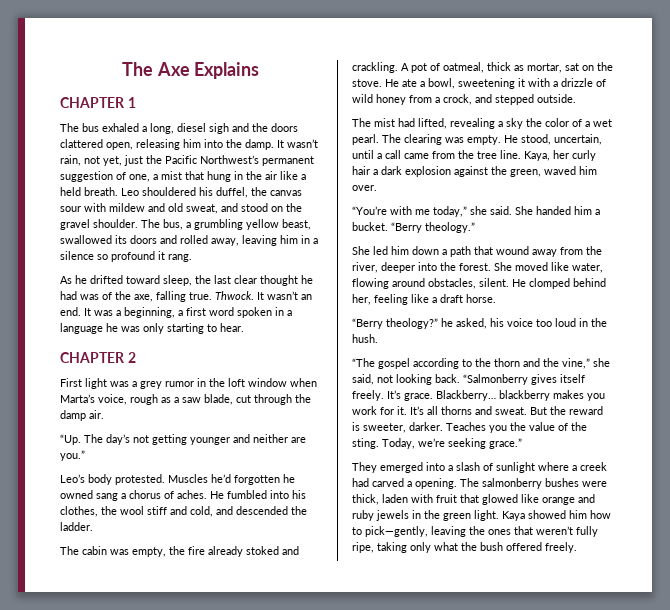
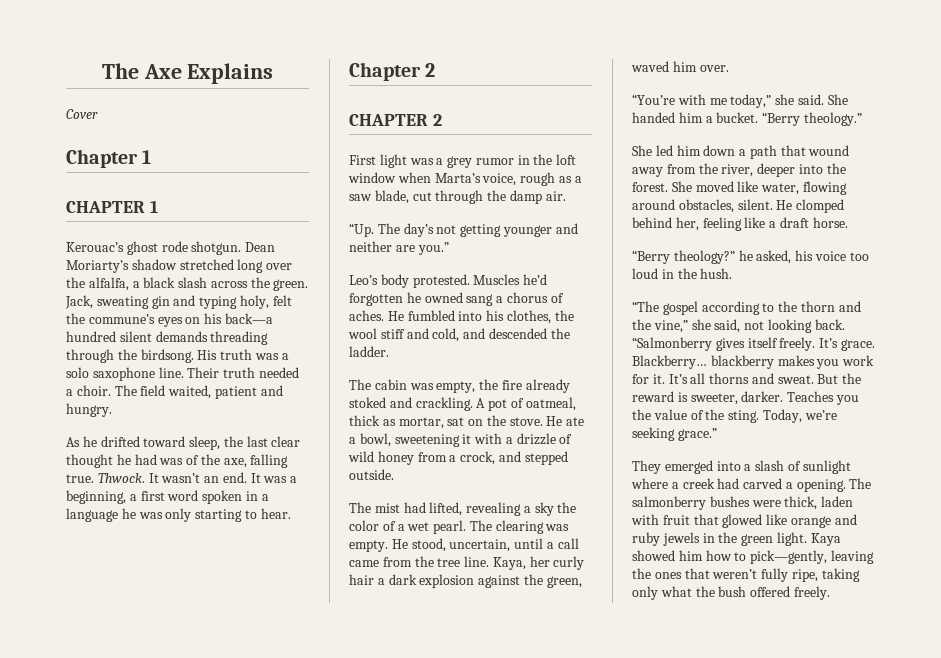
(260, 70) none -> [66,109,98,119] [66,149,152,168] // Cover // Chapter 1
[60,123,298,134] [60,139,318,150] [60,155,314,166] [60,171,306,182] [60,187,302,198] [60,203,302,214] [60,219,311,230] [60,235,318,246] [60,251,192,262] The bus exhaled a long, diesel sigh and the doors clattered open, releasing him into the damp. It wasn’t rain, not yet, just the Pacific Northwest’s permanent suggestion of one, a mist that hung in the air like a held breath. Leo shouldered his duffel, the canvas sour with mildew and old sweat, and stood on the gravel shoulder. The bus, a grumbling yellow beast, swallowed its doors and rolled away, leaving him in a silence so profound it rang. -> [66,241,276,255] [66,259,293,273] [66,277,309,291] [65,295,292,309] [66,313,273,327] [66,331,269,345] [66,349,289,363] [66,367,299,381] [66,385,283,399] [66,403,112,417] Kerouac’s ghost rode shotgun. Dean Moriarty’s shadow stretched long over the alfalfa, a black slash across the green. Jack, sweating gin and typing holy, felt the commune’s eyes on his back—a hundred silent demands threading through the birdsong. His truth was a solo saxophone line. Their truth needed a choir. The field waited, patient and hungry.
(244, 327) none -> [349,62,436,81] // Chapter 2

